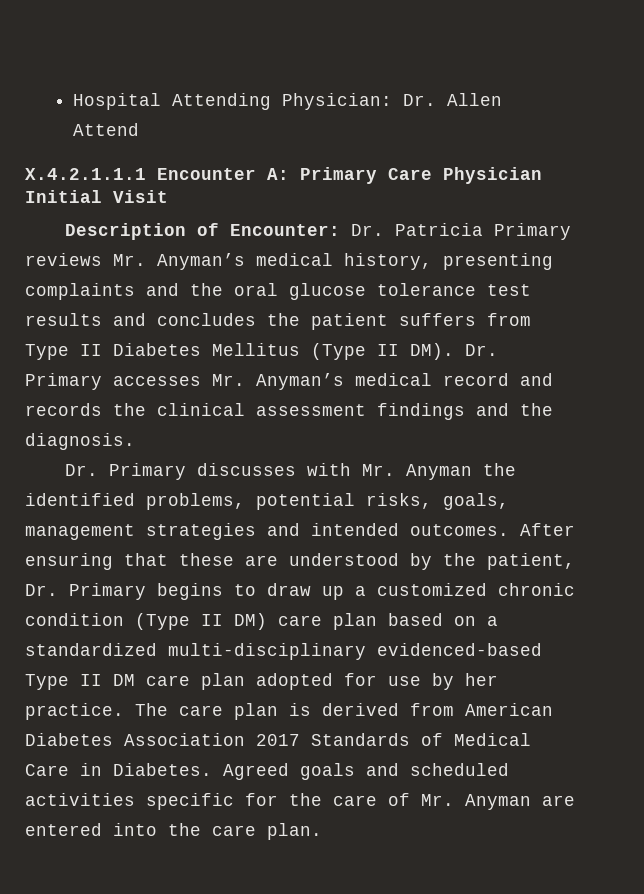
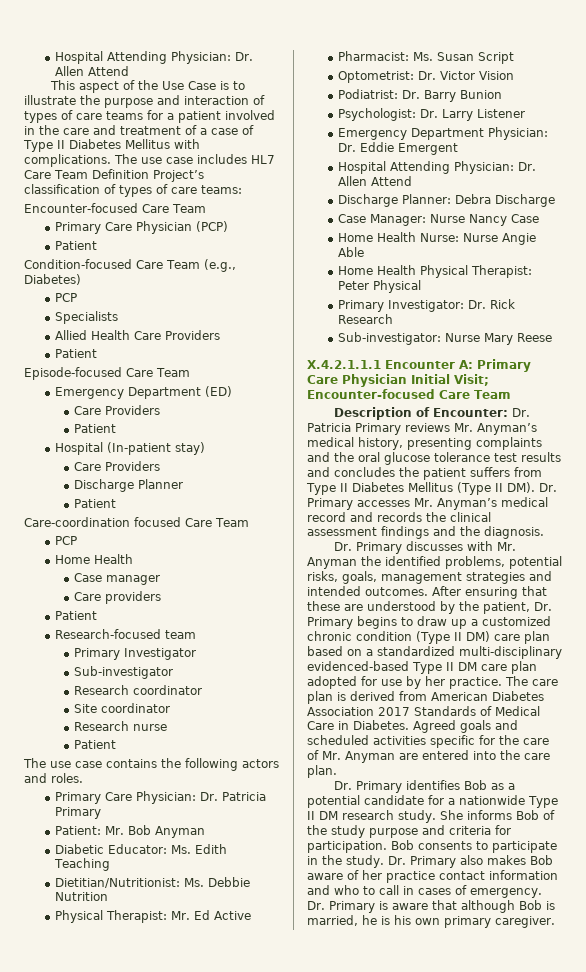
[72,93,502,110] [72,123,139,136] Hospital Attending Physician: Dr. Allen Attend -> [55,51,254,64] [55,66,130,76] [49,80,245,93] [24,95,265,108] [24,110,275,123] [24,125,254,135] [23,139,200,152] [24,154,275,167] [24,169,204,182] [24,184,242,197] [24,203,206,213] [55,221,229,234] [55,241,98,250] [24,259,236,272] [24,274,81,285] [55,293,78,302] [55,311,119,324] [55,330,221,340] [55,349,98,358] [24,367,190,380] [55,386,233,399] [73,405,160,415] [73,424,116,433] [55,442,206,455] [73,461,160,471] [73,479,183,492] [73,499,116,508] [24,517,249,527] [55,536,78,545] [55,554,134,564] [73,573,160,585] [73,591,161,604] [55,611,98,620] [55,629,197,639] [73,648,196,660] [73,666,173,679] [73,685,202,695] [73,703,170,713] [73,721,167,731] [73,740,116,749] [23,758,279,771] [24,773,83,783] [55,791,267,804] [55,807,102,819] [55,825,206,838] [55,844,228,854] [54,858,111,871] [55,877,251,888] [55,892,109,901] [55,910,252,923] [338,51,515,64] [338,71,515,83] [338,89,503,102] [338,108,526,121] [338,127,549,140] [338,142,459,155] [338,161,537,174] [338,176,413,186] [338,194,556,207] [338,214,540,226] [338,232,537,245] [338,247,365,257] [338,265,533,278] [338,280,422,293] [338,299,516,312] [338,314,394,324] [338,332,553,345] Hospital Attending Physician: Dr. Allen Attend // This aspect of the Use Case is to illustrate the purpose and interaction of types of care teams for a patient involved in the care and treatment of a case of Type II Diabetes Mellitus with complications. The use case includes HL7 Care Team Definition Project’s classification of types of care teams: // Encounter-focused Care Team // Primary Care Physician (PCP) // Patient // Condition-focused Care Team (e.g., Diabetes) // PCP // Specialists // Allied Health Care Providers // Patient // Episode-focused Care Team // Emergency Department (ED) // Care Providers // Patient // Hospital (In-patient stay) // Care Providers // Discharge Planner // Patient // Care-coordination focused Care Team // PCP // Home Health // Case manager // Care providers // Patient // Research-focused team // Primary Investigator // Sub-investigator // Research coordinator // Site coordinator // Research nurse // Patient // The use case contains the following actors and roles. // Primary Care Physician: Dr. Patricia Primary // Patient: Mr. Bob Anyman // Diabetic Educator: Ms. Edith Teaching // Dietitian/Nutritionist: Ms. Debbie Nutrition // Physical Therapist: Mr. Ed Active // Pharmacist: Ms. Susan Script // Optometrist: Dr. Victor Vision // Podiatrist: Dr. Barry Bunion // Psychologist: Dr. Larry Listener // Emergency Department Physician: Dr. Eddie Emergent // Hospital Attending Physician: Dr. Allen Attend // Discharge Planner: Debra Discharge // Case Manager: Nurse Nancy Case // Home Health Nurse: Nurse Angie Able // Home Health Physical Therapist: Peter Physical // Primary Investigator: Dr. Rick Research // Sub-investigator: Nurse Mary Reese
[113,190,168,203] Visit -> [454,374,489,386] [307,389,511,399] Visit; Encounter-focused Care Team
(322, 831) none -> [333,780,515,793] [307,795,558,808] [307,810,555,823] [307,825,511,838] [307,840,557,853] [307,855,553,868] [307,870,558,883] [307,885,542,898] [307,900,555,913] [307,915,555,928] // Dr. Primary identifies Bob as a potential candidate for a nationwide Type II DM research study. She informs Bob of the study purpose and criteria for participation. Bob consents to participate in the study. Dr. Primary also makes Bob aware of her practice contact information and who to call in cases of emergency. Dr. Primary is aware that although Bob is married, he is his own primary caregiver.

